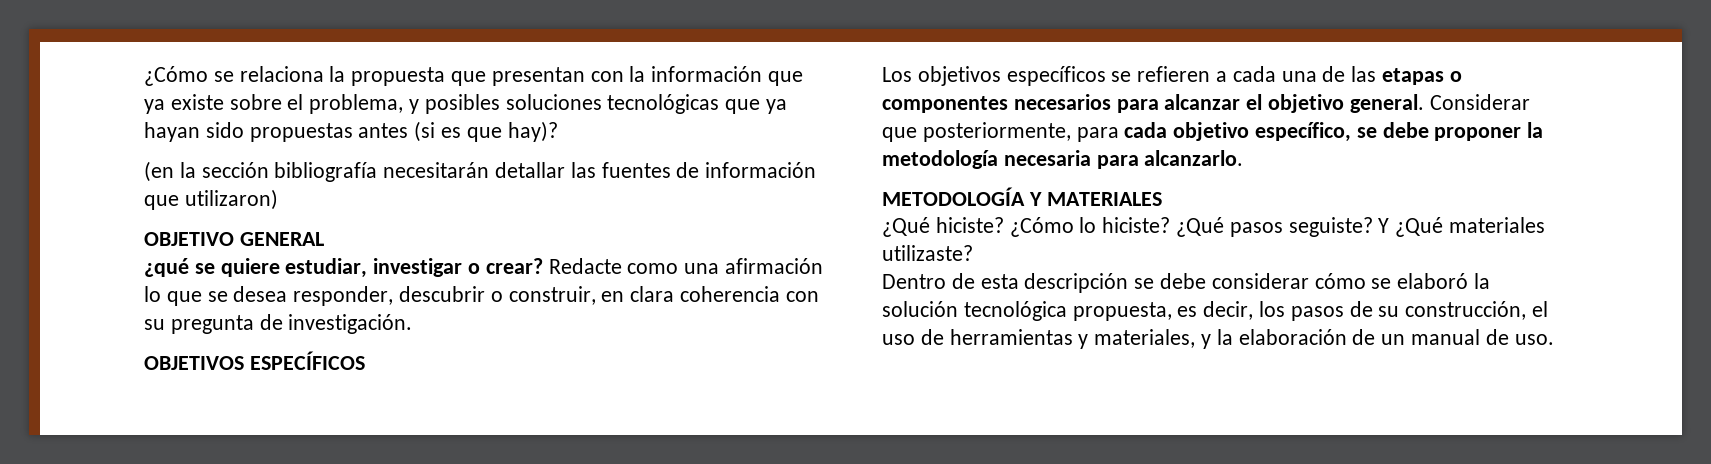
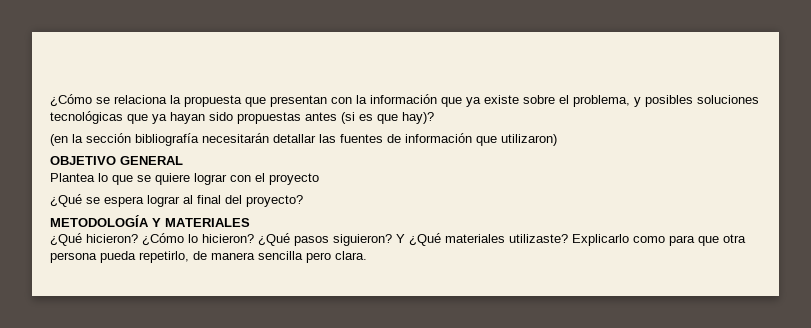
[144,258,824,278] [144,286,819,306] [144,314,413,334] [144,351,365,370] [882,66,1462,86] [882,94,1530,113] [882,122,1544,142] [882,150,1244,169] ¿qué se quiere estudiar, investigar o crear? Redacte como una afirmación lo que se desea responder, descubrir o construir, en clara coherencia con su pregunta de investigación. // OBJETIVOS ESPECÍFICOS // Los objetivos específicos se refieren a cada una de las etapas o componentes necesarios para alcanzar el objetivo general. Considerar que posteriormente, para cada objetivo específico, se debe proponer la metodología necesaria para alcanzarlo. -> [50,173,319,185] [50,194,303,207] Plantea lo que se quiere lograr con el proyecto // ¿Qué se espera lograr al final del proyecto?
[935,217,1004,233] hiciste? -> [86,234,138,243] hicieron?
[1102,217,1171,233] hiciste? -> [202,234,254,243] hicieron?
[1288,217,1373,237] seguiste? -> [333,234,392,246] siguieron?
[882,273,1491,293] [882,301,1549,321] [882,329,1554,349] // Dentro de esta descripción se debe considerar cómo se elaboró la solución tecnológica propuesta, es decir, los pasos de su construcción, el uso de herramientas y materiales, y la elaboración de un manual de uso. -> [572,234,746,246] [50,251,367,263] Explicarlo como para que otra persona pueda repetirlo, de manera sencilla pero clara.

